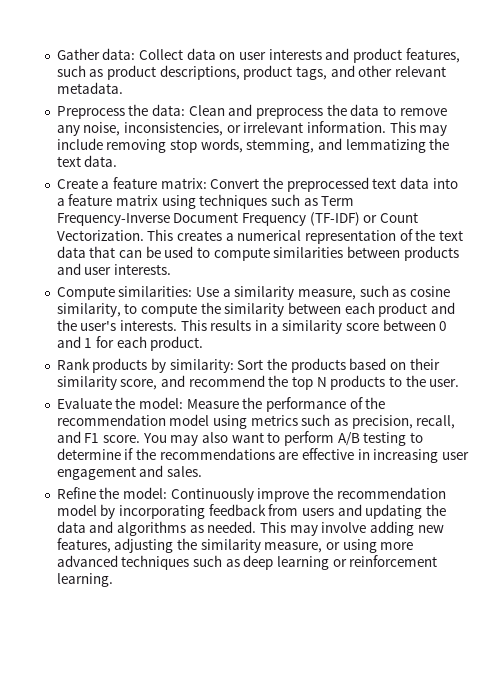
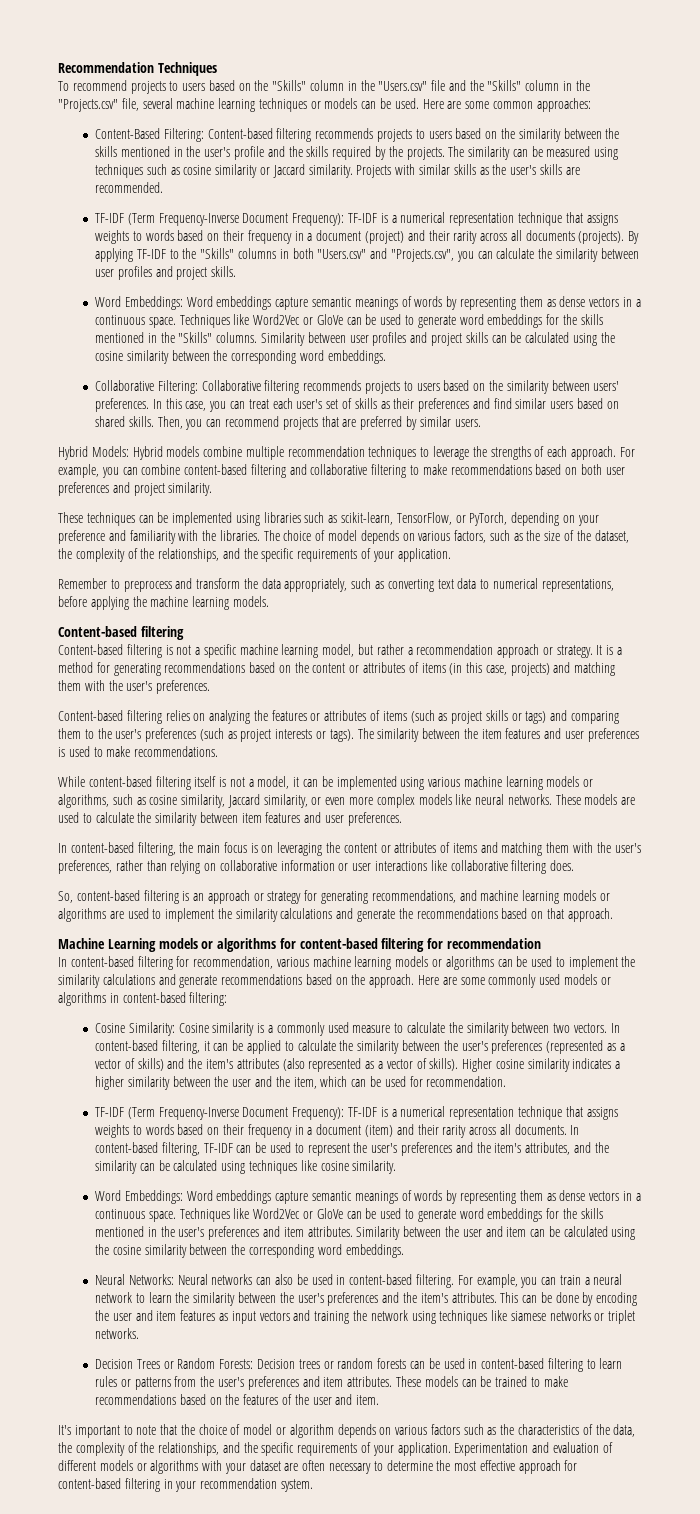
[56,48,460,63] [56,65,446,80] [56,82,123,94] [56,104,447,119] [56,121,448,136] [56,138,450,153] [56,155,118,167] [56,177,458,192] [56,194,355,209] [56,212,419,226] [56,229,463,244] [56,246,459,261] [56,263,172,275] [56,285,450,300] [56,302,455,317] [56,319,448,334] [56,336,204,351] [56,358,440,373] [56,375,460,390] [56,397,386,412] [56,414,456,429] [56,431,423,446] [56,448,469,463] [56,465,203,480] [56,487,446,502] [56,504,446,519] [56,521,444,536] [56,538,414,553] [56,555,438,570] [56,573,113,587] Gather data: Collect data on user interests and product features, such as product descriptions, product tags, and other relevant metadata. // Preprocess the data: Clean and preprocess the data to remove any noise, inconsistencies, or irrelevant information. This may include removing stop words, stemming, and lemmatizing the text data. // Create a feature matrix: Convert the preprocessed text data into a feature matrix using techniques such as Term Frequency-Inverse Document Frequency (TF-IDF) or Count Vectorization. This creates a numerical representation of the text data that can be used to compute similarities between products and user interests. // Compute similarities: Use a similarity measure, such as cosine similarity, to compute the similarity between each product and the user's interests. This results in a similarity score between 0 and 1 for each product. // Rank products by similarity: Sort the products based on their similarity score, and recommend the top N products to the user. // Evaluate the model: Measure the performance of the recommendation model using metrics such as precision, recall, and F1 score. You may also want to perform A/B testing to determine if the recommendations are effective in increasing user engagement and sales. // Refine the model: Continuously improve the recommendation model by incorporating feedback from users and updating the data and algorithms as needed. This may involve adding new features, adjusting the similarity measure, or using more advanced techniques such as deep learning or reinforcement learning. -> [58,62,217,76] [58,80,590,94] [58,98,591,112] [95,128,620,142] [95,146,619,160] [95,164,580,178] [95,182,164,193] [95,212,618,226] [95,230,640,244] [95,248,639,262] [95,266,237,280] [95,296,641,310] [95,314,603,328] [95,332,615,346] [95,350,386,364] [95,380,620,394] [95,398,619,412] [95,416,481,430] [58,446,635,460] [58,464,625,478] [58,482,213,496] [58,512,599,526] [58,530,629,544] [58,548,451,562] [58,578,614,592] [58,596,269,610] [58,626,184,640] [58,644,623,658] [58,662,616,676] [58,680,211,694] [58,710,620,724] [58,728,639,742] [58,746,219,757] [58,776,594,790] [58,794,636,808] [58,812,402,826] [58,842,641,856] [58,860,575,874] [58,890,610,904] [58,908,613,922] [58,938,542,952] [58,956,636,970] [58,974,611,988] [58,992,228,1006] [95,1022,620,1036] [95,1040,625,1054] [95,1058,621,1072] [95,1076,507,1090] [95,1106,618,1120] [95,1124,580,1138] [95,1142,609,1156] [95,1160,397,1174] [95,1190,641,1204] [95,1208,603,1222] [95,1226,636,1240] [95,1244,404,1258] [95,1274,623,1288] [95,1292,638,1306] [95,1310,636,1324] [95,1328,140,1339] [95,1358,623,1372] [95,1376,568,1390] [95,1394,380,1405] [58,1424,636,1438] [58,1442,613,1456] [58,1460,578,1474] [58,1478,313,1492] Recommendation Techniques // To recommend projects to users based on the "Skills" column in the "Users.csv" file and the "Skills" column in the "Projects.csv" file, several machine learning techniques or models can be used. Here are some common approaches: // Content-Based Filtering: Content-based filtering recommends projects to users based on the similarity between the skills mentioned in the user's profile and the skills required by the projects. The similarity can be measured using techniques such as cosine similarity or Jaccard similarity. Projects with similar skills as the user's skills are recommended. // TF-IDF (Term Frequency-Inverse Document Frequency): TF-IDF is a numerical representation technique that assigns weights to words based on their frequency in a document (project) and their rarity across all documents (projects). By applying TF-IDF to the "Skills" columns in both "Users.csv" and "Projects.csv", you can calculate the similarity between user profiles and project skills. // Word Embeddings: Word embeddings capture semantic meanings of words by representing them as dense vectors in a continuous space. Techniques like Word2Vec or GloVe can be used to generate word embeddings for the skills mentioned in the "Skills" columns. Similarity between user profiles and project skills can be calculated using the cosine similarity between the corresponding word embeddings. // Collaborative Filtering: Collaborative filtering recommends projects to users based on the similarity between users' preferences. In this case, you can treat each user's set of skills as their preferences and find similar users based on shared skills. Then, you can recommend projects that are preferred by similar users. // Hybrid Models: Hybrid models combine multiple recommendation techniques to leverage the strengths of each approach. For example, you can combine content-based filtering and collaborative filtering to make recommendations based on both user preferences and project similarity. // These techniques can be implemented using libraries such as scikit-learn, TensorFlow, or PyTorch, depending on your preference and familiarity with the libraries. The choice of model depends on various factors, such as the size of the dataset, the complexity of the relationships, and the specific requirements of your application. // Remember to preprocess and transform the data appropriately, such as converting text data to numerical representations, before applying the machine learning models. // Content-based filtering // Content-based filtering is not a specific machine learning model, but rather a recommendation approach or strategy. It is a method for generating recommendations based on the content or attributes of items (in this case, projects) and matching them with the user's preferences. // Content-based filtering relies on analyzing the features or attributes of items (such as project skills or tags) and comparing them to the user's preferences (such as project interests or tags). The similarity between the item features and user preferences is used to make recommendations. // While content-based filtering itself is not a model, it can be implemented using various machine learning models or algorithms, such as cosine similarity, Jaccard similarity, or even more complex models like neural networks. These models are used to calculate the similarity between item features and user preferences. // In content-based filtering, the main focus is on leveraging the content or attributes of items and matching them with the user's preferences, rather than relying on collaborative information or user interactions like collaborative filtering does. // So, content-based filtering is an approach or strategy for generating recommendations, and machine learning models or algorithms are used to implement the similarity calculations and generate the recommendations based on that approach. // Machine Learning models or algorithms for content-based filtering for recommendation // In content-based filtering for recommendation, various machine learning models or algorithms can be used to implement the similarity calculations and generate recommendations based on the approach. Here are some commonly used models or algorithms in content-based filtering: // Cosine Similarity: Cosine similarity is a commonly used measure to calculate the similarity between two vectors. In content-based filtering, it can be applied to calculate the similarity between the user's preferences (represented as a vector of skills) and the item's attributes (also represented as a vector of skills). Higher cosine similarity indicates a higher similarity between the user and the item, which can be used for recommendation. // TF-IDF (Term Frequency-Inverse Document Frequency): TF-IDF is a numerical representation technique that assigns weights to words based on their frequency in a document (item) and their rarity across all documents. In content-based filtering, TF-IDF can be used to represent the user's preferences and the item's attributes, and the similarity can be calculated using techniques like cosine similarity. // Word Embeddings: Word embeddings capture semantic meanings of words by representing them as dense vectors in a continuous space. Techniques like Word2Vec or GloVe can be used to generate word embeddings for the skills mentioned in the user's preferences and item attributes. Similarity between the user and item can be calculated using the cosine similarity between the corresponding word embeddings. // Neural Networks: Neural networks can also be used in content-based filtering. For example, you can train a neural network to learn the similarity between the user's preferences and the item's attributes. This can be done by encoding the user and item features as input vectors and training the network using techniques like siamese networks or triplet networks. // Decision Trees or Random Forests: Decision trees or random forests can be used in content-based filtering to learn rules or patterns from the user's preferences and item attributes. These models can be trained to make recommendations based on the features of the user and item. // It's important to note that the choice of model or algorithm depends on various factors such as the characteristics of the data, the complexity of the relationships, and the specific requirements of your application. Experimentation and evaluation of different models or algorithms with your dataset are often necessary to determine the most effective approach for content-based filtering in your recommendation system.

